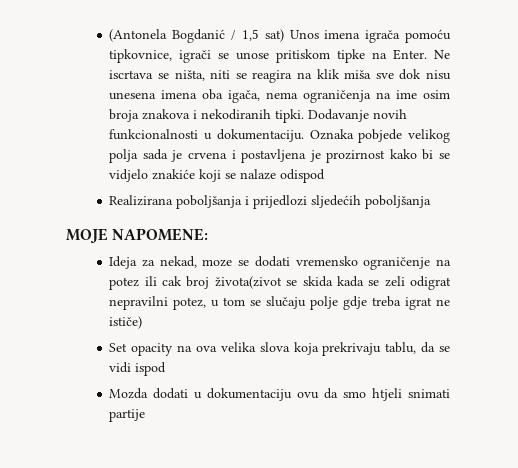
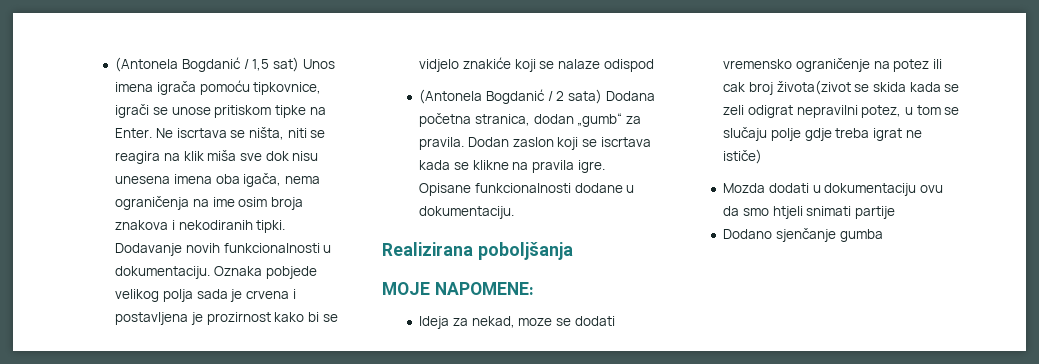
[109,195,362,209] Realizirana poboljšanja i prijedlozi sljedećih -> [419,89,655,104] [419,113,641,127] [419,137,651,150] [419,160,605,173] [419,183,635,196] [419,206,515,219] [382,242,473,256] (Antonela Bogdanić / 2 sata) Dodana početna stranica, dodan „gumb“ za pravila. Dodan zaslon koji se iscrtava kada se klikne na pravila igre. Opisane funkcionalnosti dodane u dokumentaciju. // Realizirana
[109,342,450,356] [109,362,167,376] // Set opacity na ova velika slova koja prekrivaju tablu, da se vidi ispod -> (763, 156) none
(146, 415) none -> [723,228,883,242] // Dodano sjenčanje gumba

